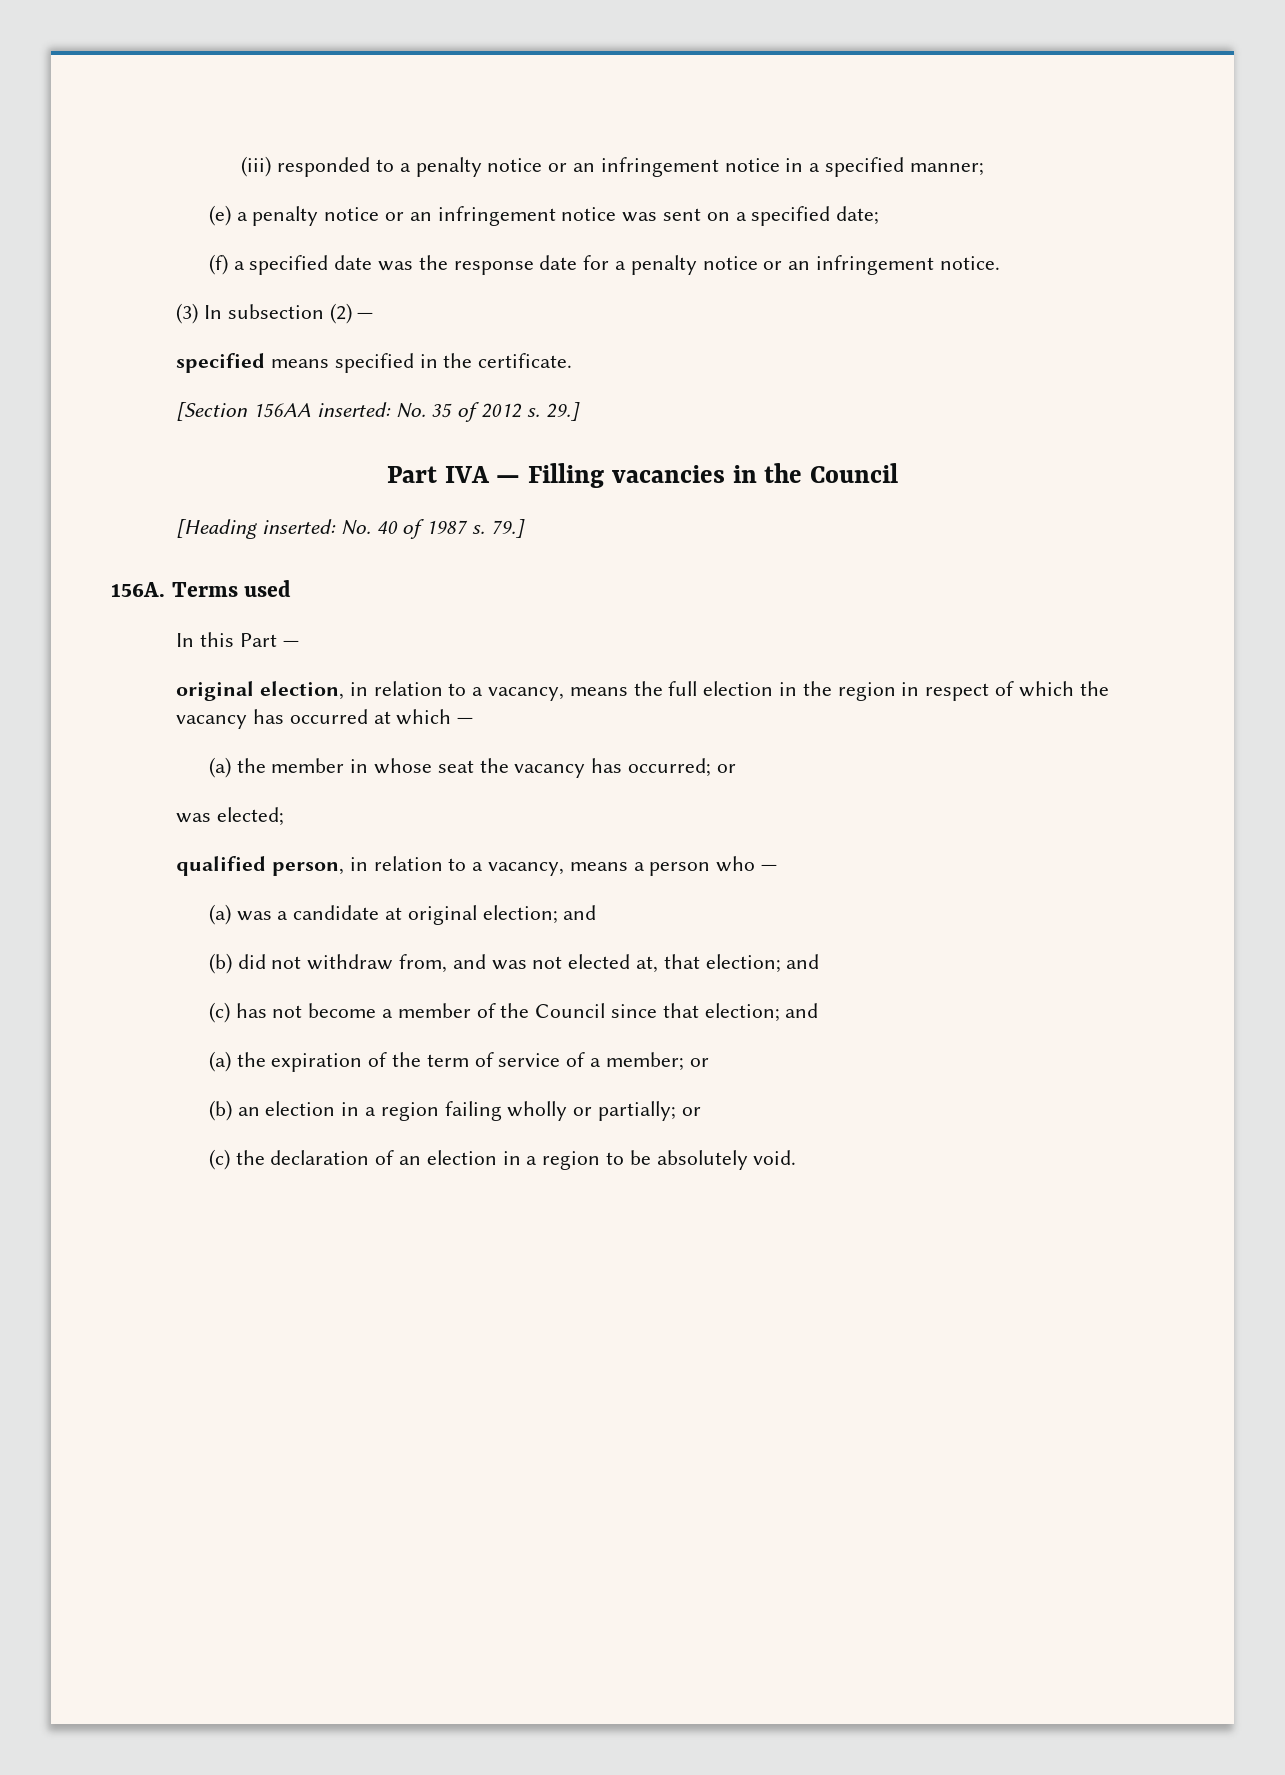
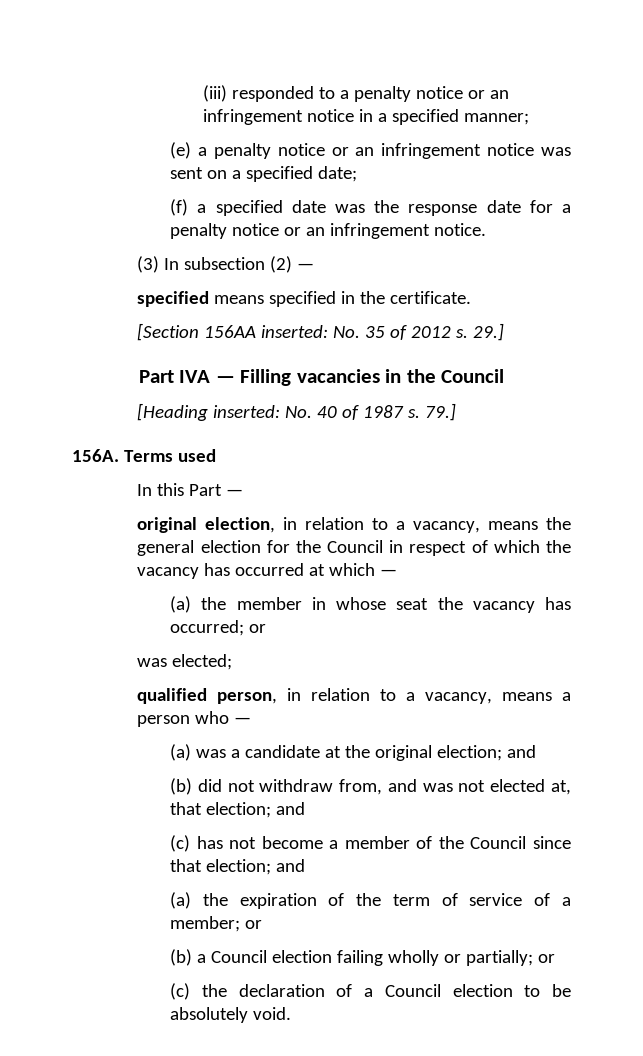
[668,681,896,701] full election in the region -> [137,540,384,556] general election for the Council
(402, 913) none -> [345,745,371,758] the
[237,1101,439,1121] an election in a region -> [197,950,333,963] a Council election
[398,1150,601,1170] an election in a region -> [364,984,513,997] a Council election

